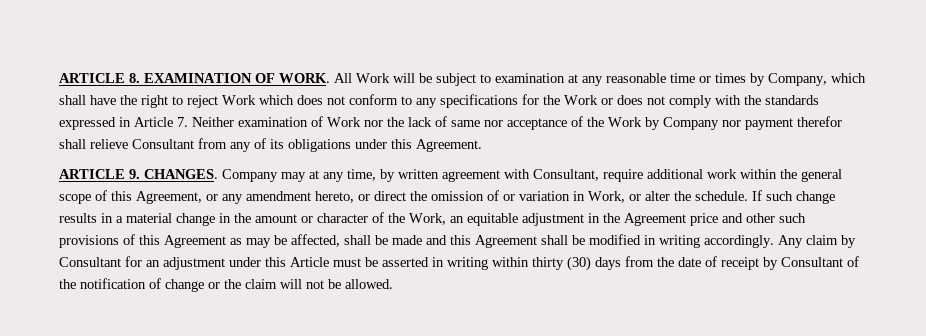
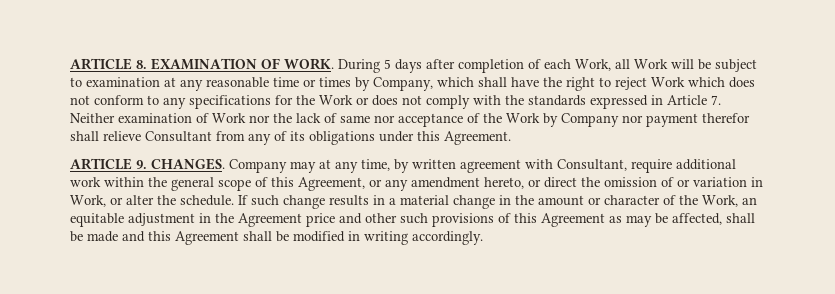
[334,73,352,83] All -> [338,59,630,73] During 5 days after completion of each Work, all
[778,235,856,248] [59,256,859,271] [59,278,393,292] Any claim by Consultant for an adjustment under this Article must be asserted in writing within thirty (30) days from the date of receipt by Consultant of the notification of change or the claim will not be allowed. -> (483, 238) none

